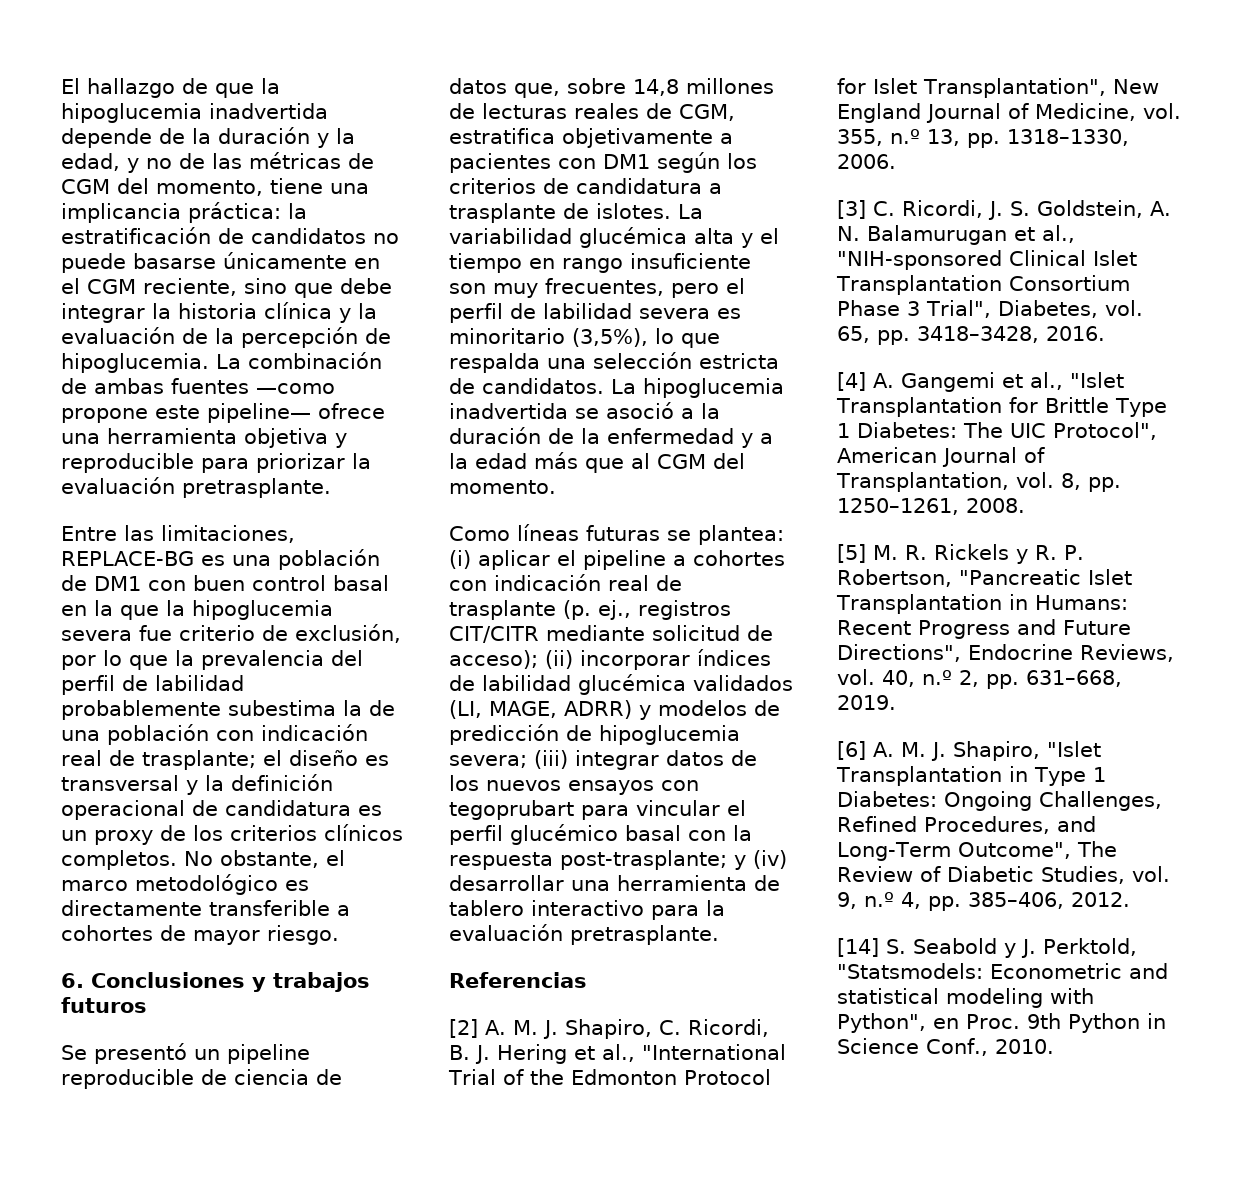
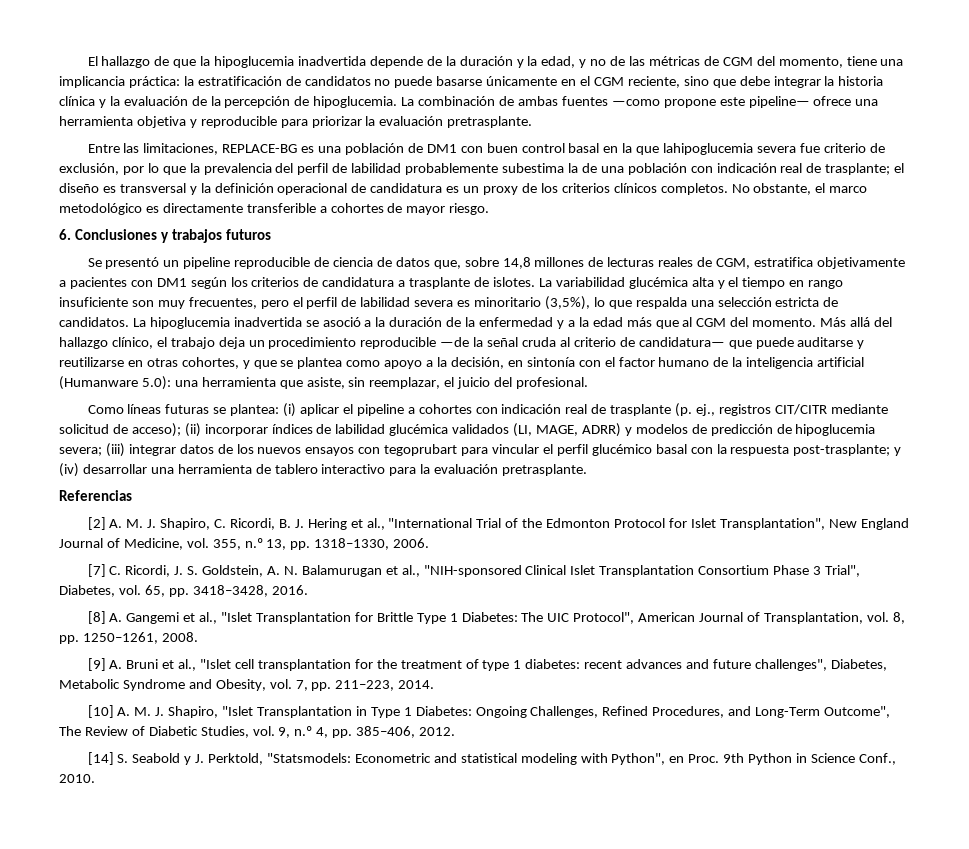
[166,600,333,620] la hipoglucemia -> [663,143,754,155] lahipoglucemia
(556, 487) none -> [820,317,892,327] [59,337,865,349] [59,357,865,369] [59,376,589,390] Más allá del hallazgo clínico, el trabajo deja un procedimiento reproducible —de la señal cruda al criterio de candidatura— que puede auditarse y reutilizarse en otras cohortes, y que se plantea como apoyo a la decisión, en sintonía con el factor humano de la inteligencia artificial (Humanware 5.0): una herramienta que asiste, sin reemplazar, el juicio del profesional.
[837,200,866,219] [3] -> [87,564,106,577] [7]
[837,372,866,391] [4] -> [87,611,106,624] [8]
[837,544,1084,564] [837,569,1132,587] [836,594,1128,614] [837,619,1131,639] [837,644,1174,662] [837,669,1122,689] [837,695,896,710] [837,741,866,760] [5] M. R. Rickels y R. P. Robertson, "Pancreatic Islet Transplantation in Humans: Recent Progress and Future Directions", Endocrine Reviews, vol. 40, n.º 2, pp. 631–668, 2019. // [6] -> [87,658,887,671] [59,679,435,691] [87,705,114,718] [9] A. Bruni et al., "Islet cell transplantation for the treatment of type 1 diabetes: recent advances and future challenges", Diabetes, Metabolic Syndrome and Obesity, vol. 7, pp. 211–223, 2014. // [10]

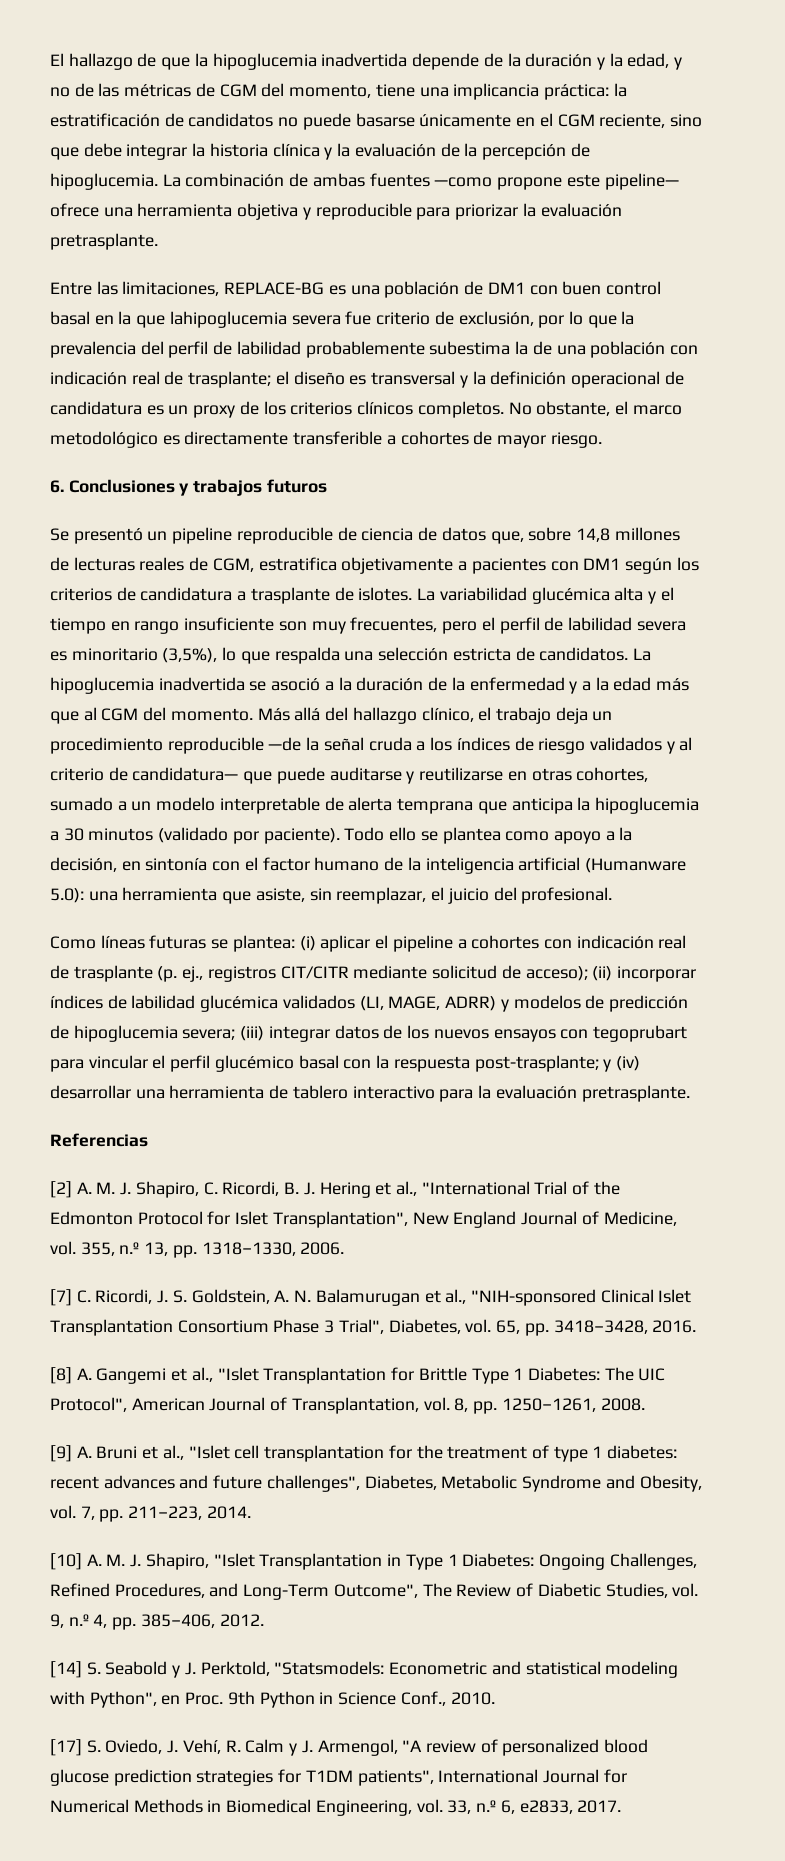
(557, 342) none -> [416,737,675,754] a los índices de riesgo validados y
[242,360,277,369] y que -> [50,797,699,814] [50,827,417,844] sumado a un modelo interpretable de alerta temprana que anticipa la hipoglucemia a 30 minutos (validado por paciente). Todo ello
(95, 778) none -> [50,1739,649,1756] [50,1769,627,1786] [50,1799,622,1816] // [17] S. Oviedo, J. Vehí, R. Calm y J. Armengol, "A review of personalized blood glucose prediction strategies for T1DM patients", International Journal for Numerical Methods in Biomedical Engineering, vol. 33, n.º 6, e2833, 2017.

